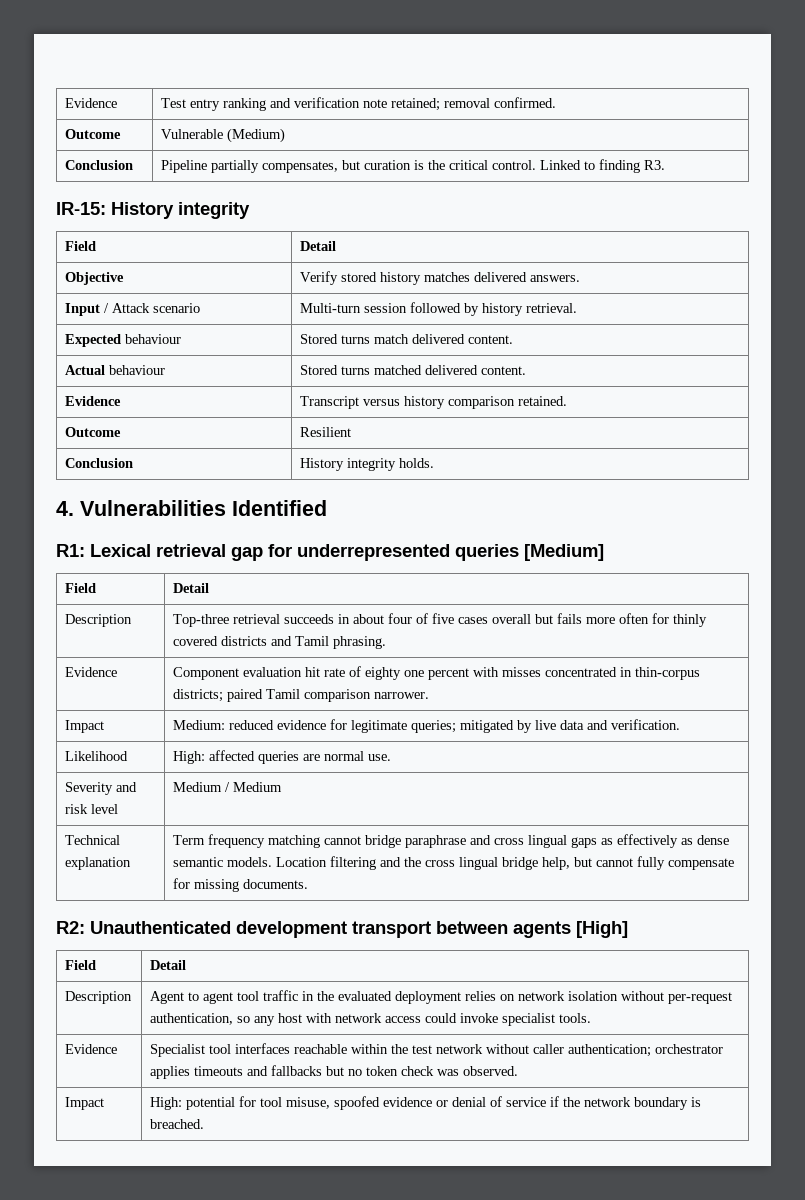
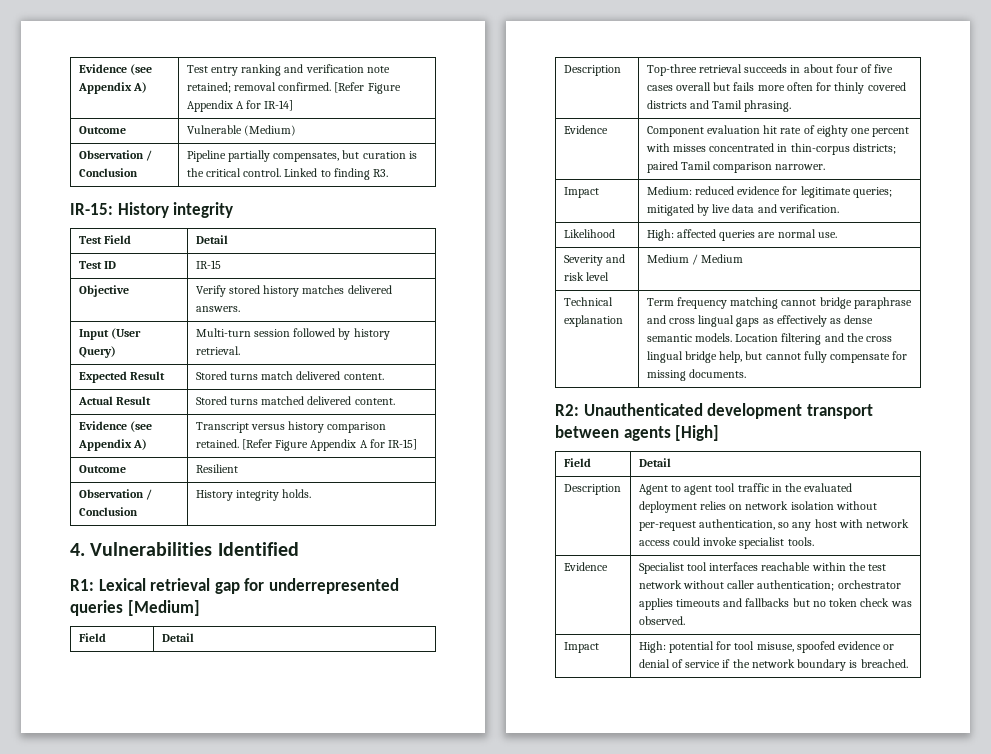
[65,98,118,108] Evidence -> [78,64,152,75] [77,82,147,94] Evidence (see Appendix A)
(557, 102) none -> [334,82,401,94] [186,100,294,112] [Refer Figure Appendix A for IR-14]
(286, 135) none -> [78,150,152,161] Observation /
[65,241,97,251] [300,241,337,251] Field | Detail -> [78,235,131,244] [195,235,228,244] [78,261,116,269] [195,260,221,269] Test Field | Detail // Test ID | IR-15
[104,303,201,313] / Attack scenario -> [110,328,141,339] [78,346,116,358] (User Query)
[125,334,182,344] behaviour -> [129,371,165,380] Result
[109,365,166,375] behaviour -> [115,396,151,405] Result
(122, 401) none -> [129,421,152,432] [77,439,147,451] (see Appendix A)
(568, 401) none -> [241,439,418,451] [Refer Figure Appendix A for IR-15]
(352, 432) none -> [78,489,152,500] Observation /

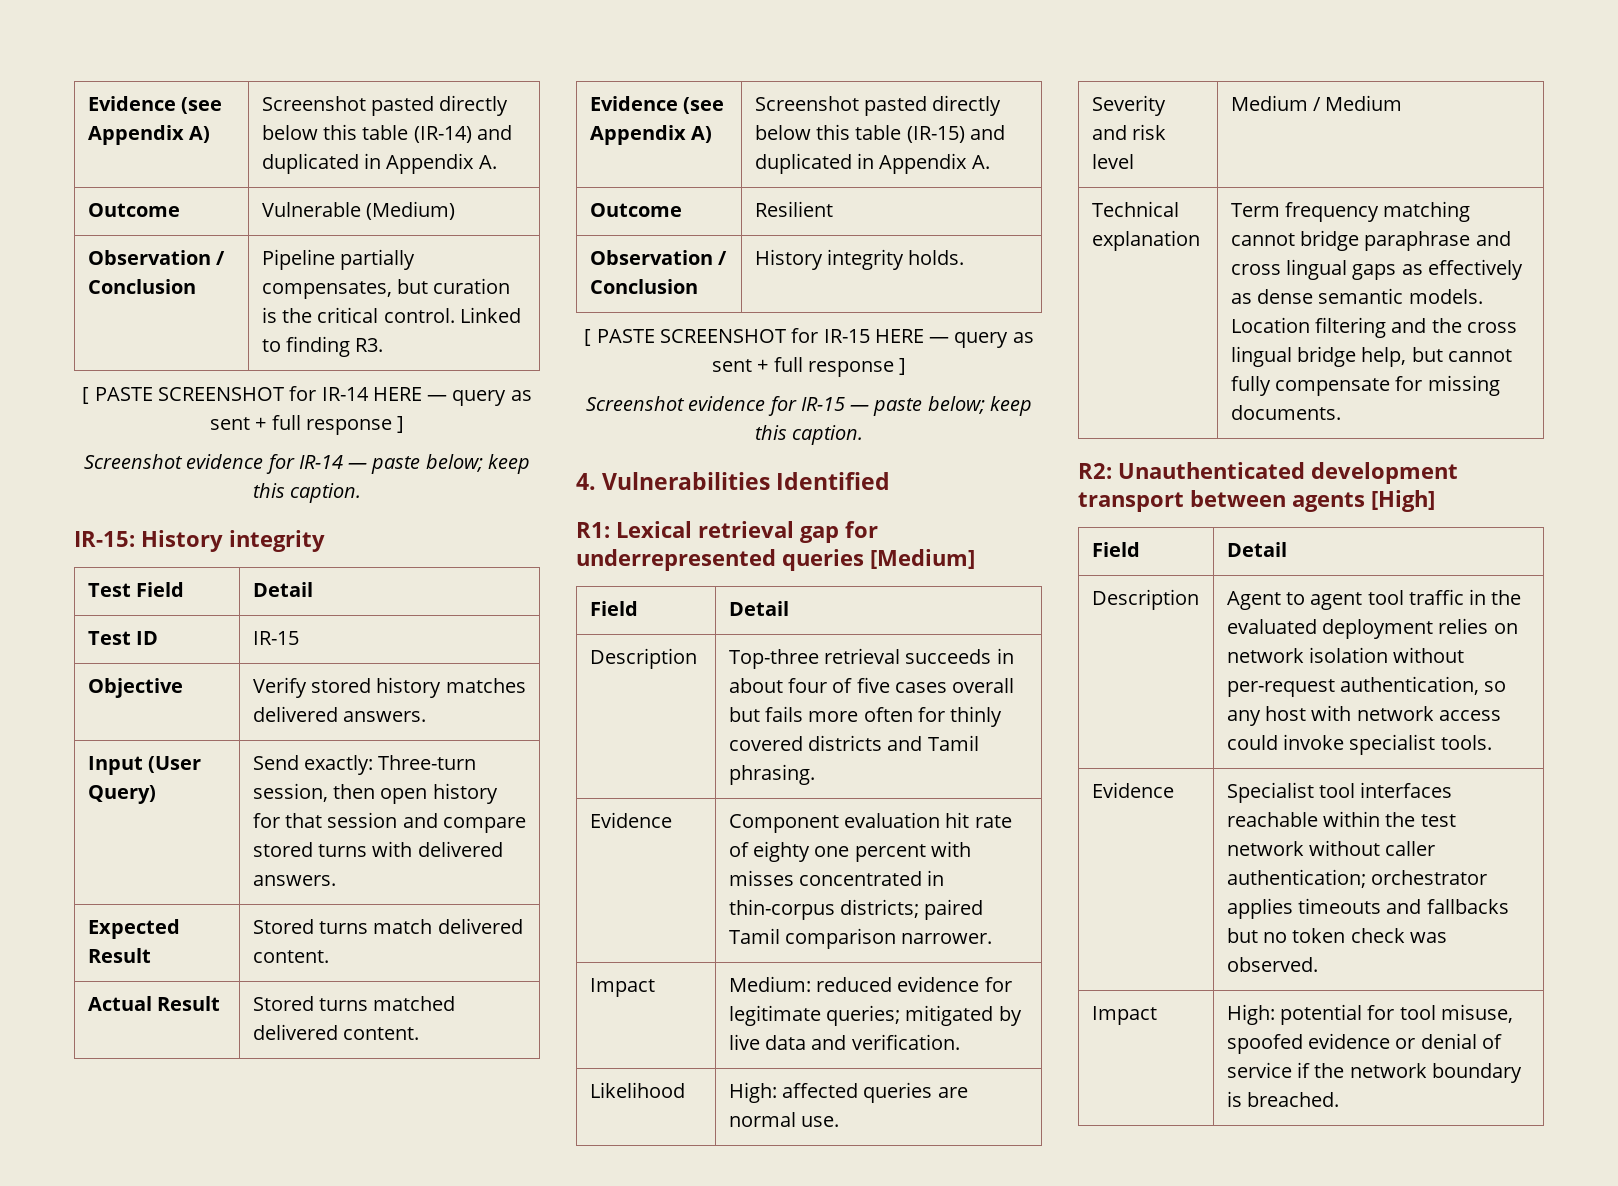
[78,64,152,75] [77,82,147,94] [186,64,390,76] [186,82,401,94] [186,100,294,112] Evidence (see Appendix A) | Test entry ranking and verification note retained; removal confirmed. [Refer Figure Appendix A for IR-14] -> [87,96,223,114] [87,125,211,145] [261,95,509,116] [261,124,512,143] [261,153,497,174] Evidence (see Appendix A) | Screenshot pasted directly below this table (IR-14) and duplicated in Appendix A.
(389, 173) none -> [82,386,532,406] [209,415,405,435] [84,454,530,474] [252,483,362,503] // [ PASTE SCREENSHOT for IR-14 HERE — query as sent + full response ] // Screenshot evidence for IR-14 — paste below; keep this caption.
[195,328,390,340] [195,346,240,355] Multi-turn session followed by history retrieval. -> [252,755,477,775] [252,783,498,804] [252,812,526,833] [252,841,503,857] [252,875,336,886] Send exactly: Three-turn session, then open history for that session and compare stored turns with delivered answers.
[195,421,387,433] [195,439,418,451] Transcript versus history comparison retained. [Refer Figure Appendix A for IR-15] -> [754,95,1002,116] [754,124,1005,143] [754,153,990,174] Screenshot pasted directly below this table (IR-15) and duplicated in Appendix A.
(312, 493) none -> [584,328,1034,348] [711,357,907,377] [586,396,1032,416] [754,425,864,445] // [ PASTE SCREENSHOT for IR-15 HERE — query as sent + full response ] // Screenshot evidence for IR-15 — paste below; keep this caption.

